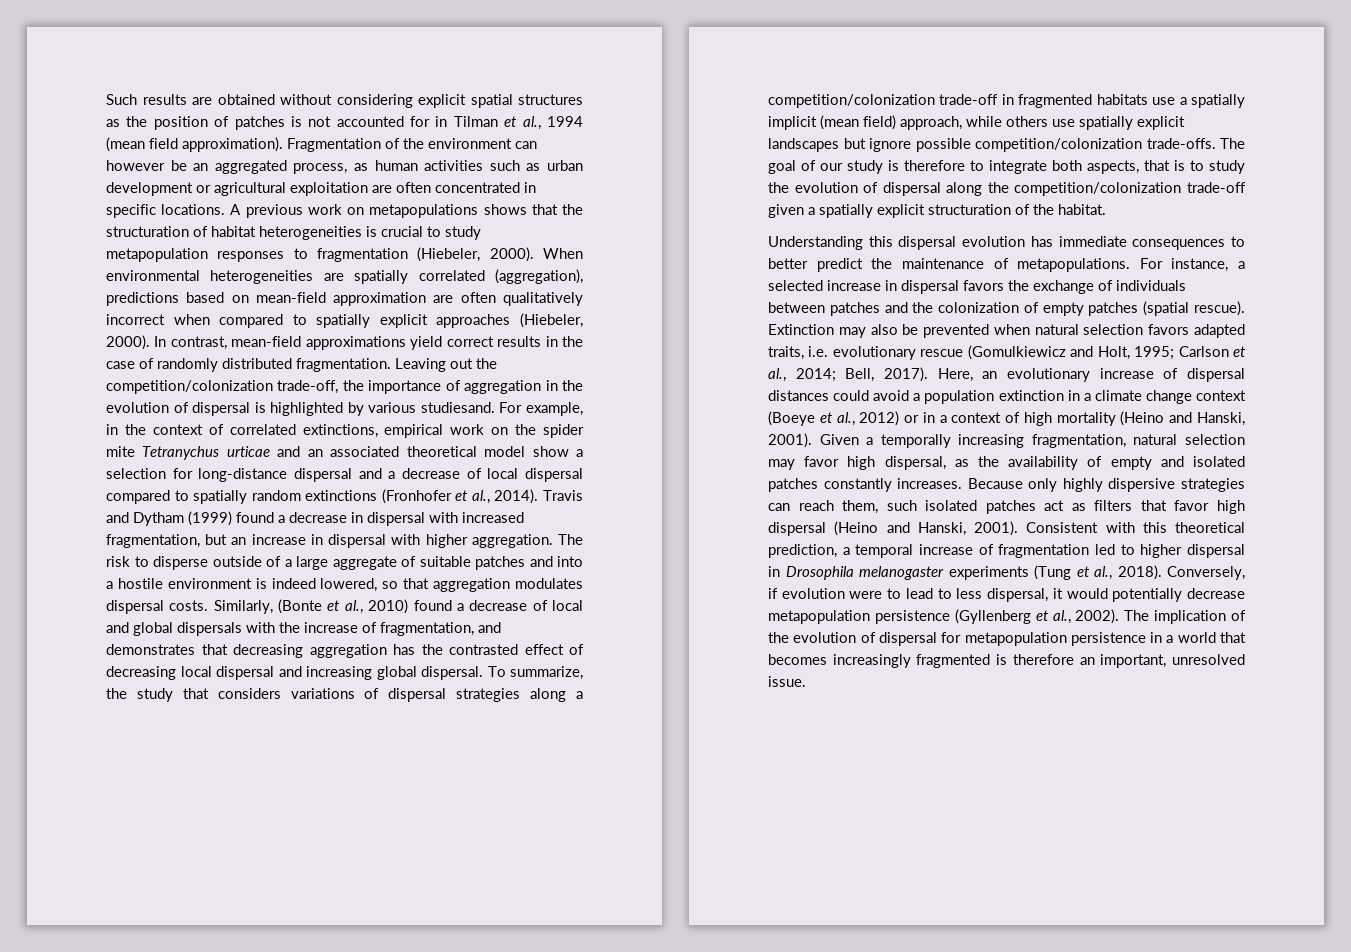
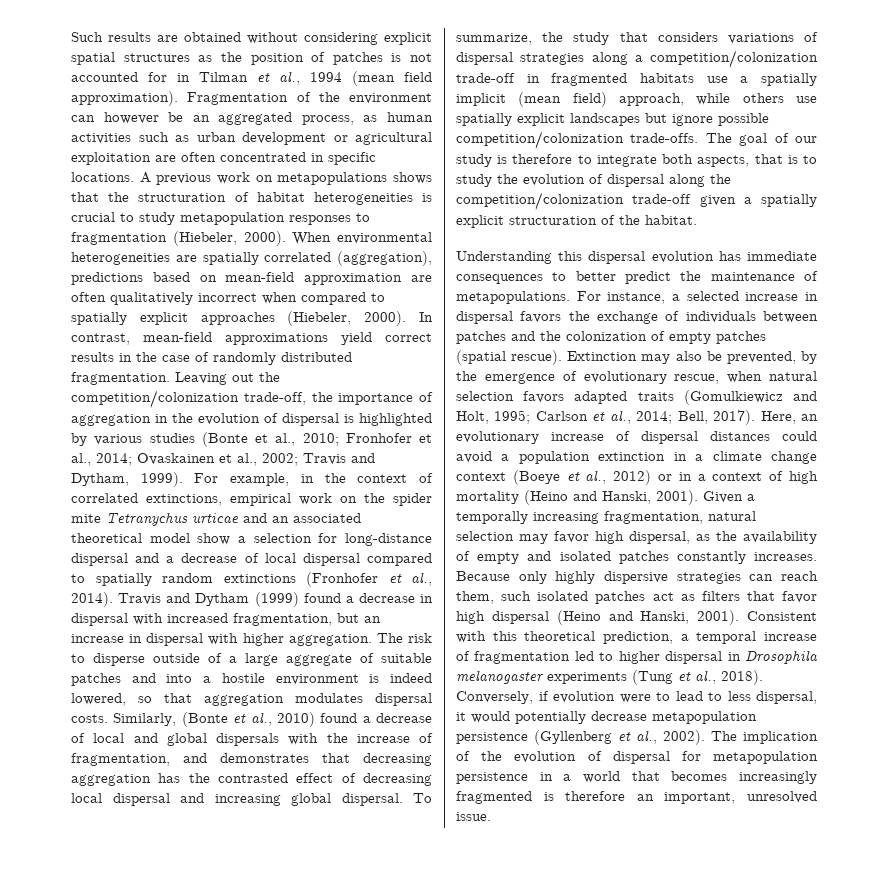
[420,402,495,413] studiesand. -> [149,432,432,447] [71,453,375,466] [71,472,183,487] studies (Bonte et al., 2010; Fronhofer et al., 2014; Ovaskainen et al., 2002; Travis and Dytham, 1999).
[923,324,990,338] prevented -> [726,351,817,364] [456,371,720,384] prevented, by the emergence of evolutionary rescue,
[768,346,964,360] traits, i.e. evolutionary rescue -> [637,392,674,401] traits

